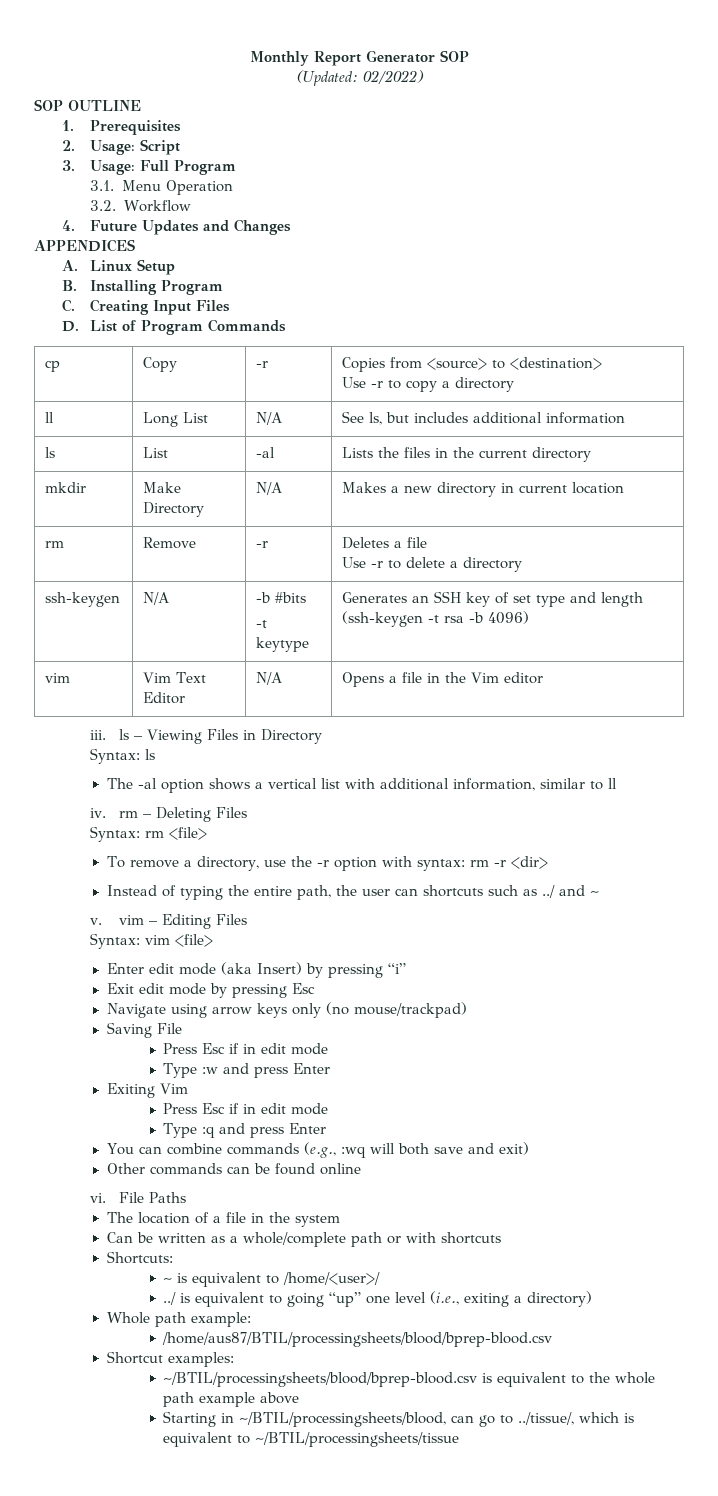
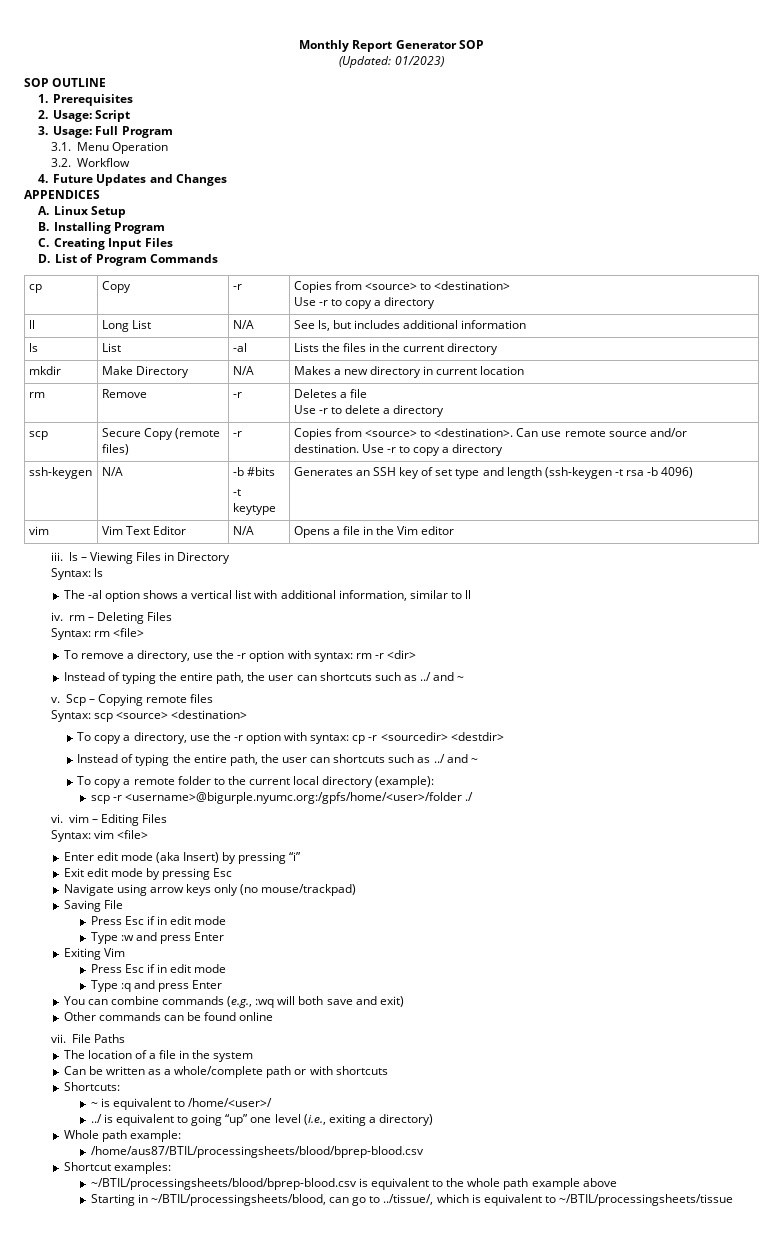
[362,70,424,84] 02/2022) -> [394,56,444,67] 01/2023)
(523, 564) none -> [28,431,48,440] [101,428,220,440] [101,444,129,455] [232,431,242,437] [293,428,687,440] [293,444,504,456] // scp | Secure Copy (remote files) | -r | Copies from <source> to <destination>. Can use remote source and/or destination. Use -r to copy a directory
(103, 921) none -> [65,694,214,706] [51,710,248,722] [77,732,504,744] [77,754,478,766] [77,776,435,788] [90,792,474,804] [51,814,64,823] Scp – Copying remote files // Syntax: scp <source> <destination> // To copy a directory, use the -r option with syntax: cp -r <sourcedir> <destdir> // Instead of typing the entire path, the user can shortcuts such as ../ and ~ // To copy a remote folder to the current local directory (example): // scp -r <username>@bigurple.nyumc.org:/gpfs/home/<user>/folder ./ // vi.
[90,1193,107,1203] vi. -> [51,1034,67,1043] vii.

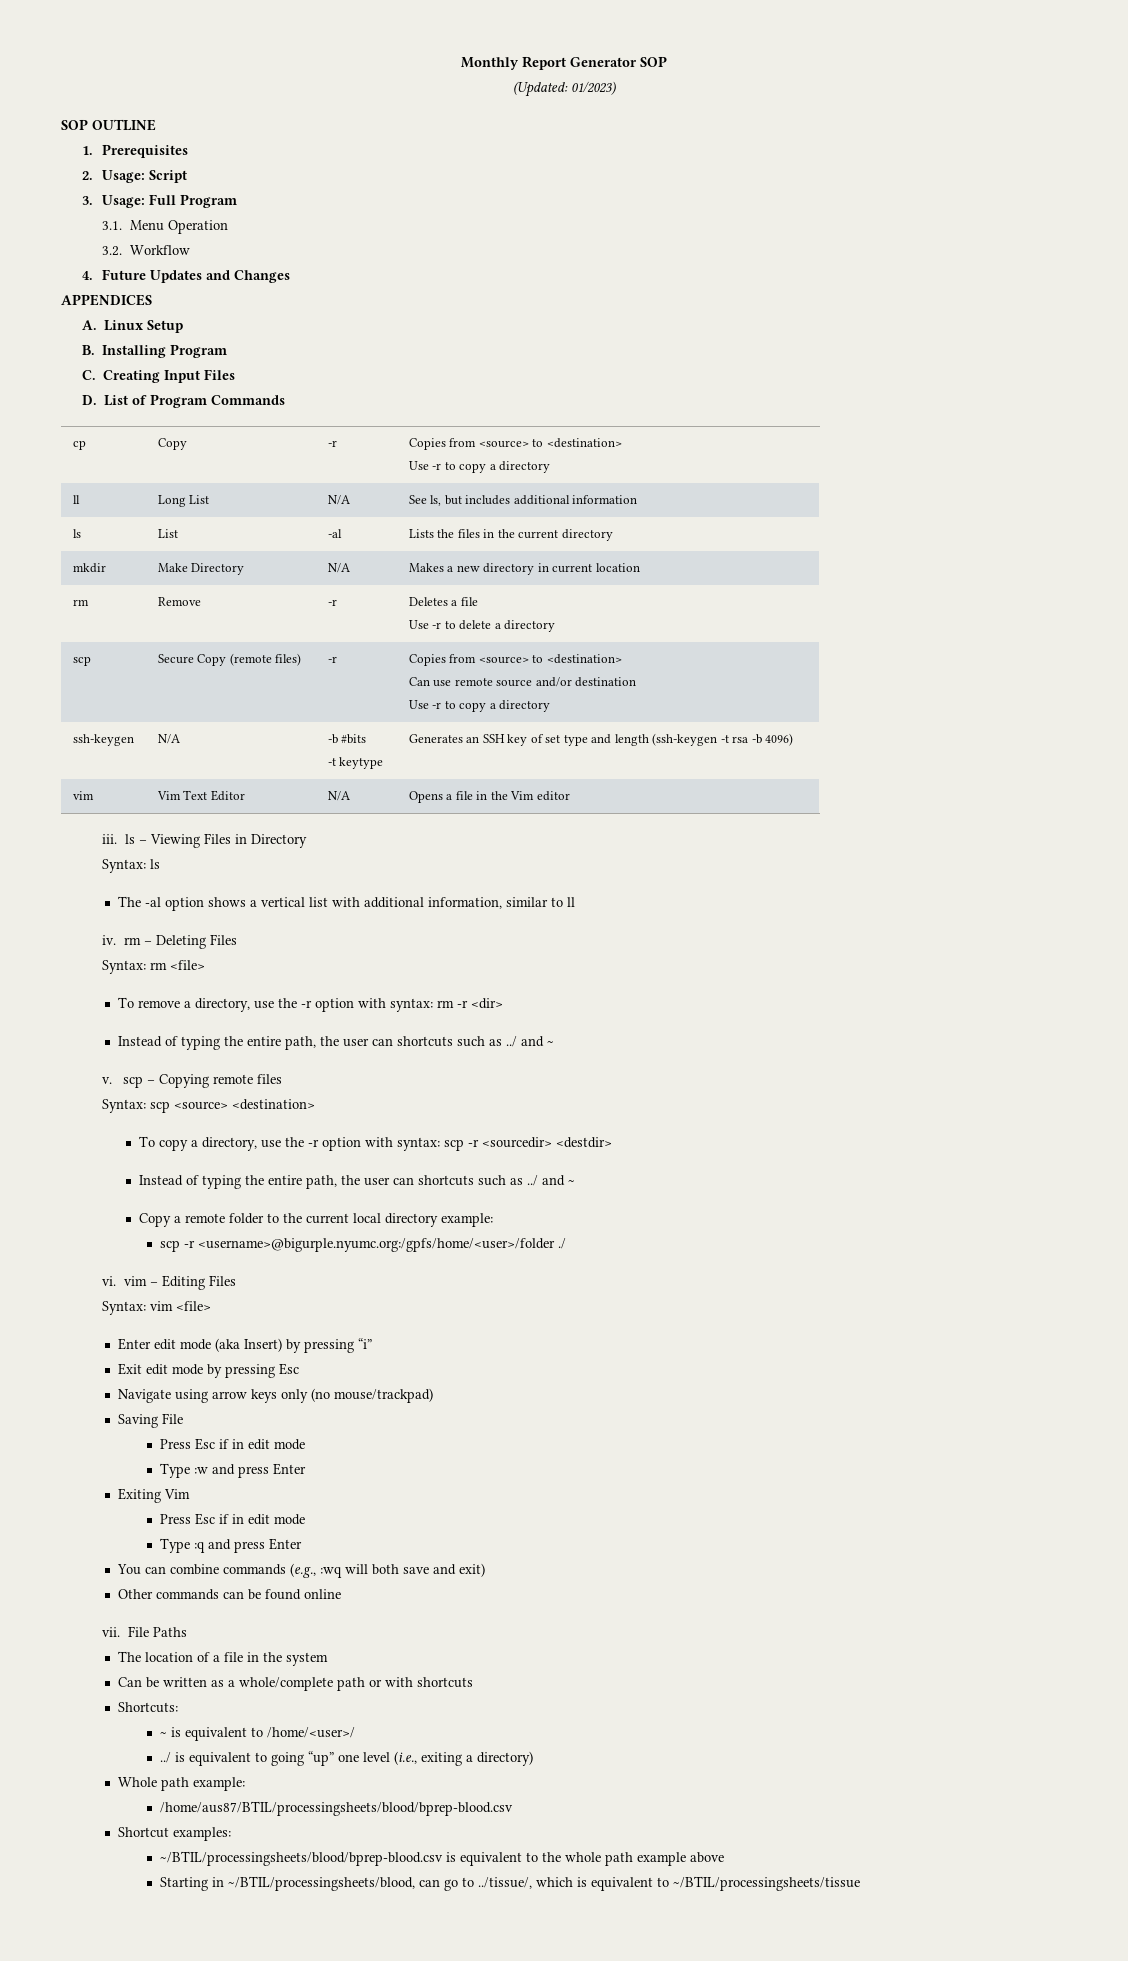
[434,428,514,437] <destination>. -> [546,654,622,664] <destination> //
[293,444,359,453] destination. -> [575,677,637,687] destination //
[65,694,86,706] Scp -> [122,1076,143,1088] scp
[352,735,366,744] cp -> [443,1139,464,1151] scp
[77,776,122,788] To copy -> [138,1213,171,1227] Copy
[375,776,435,788] (example): -> [440,1213,493,1227] example:

